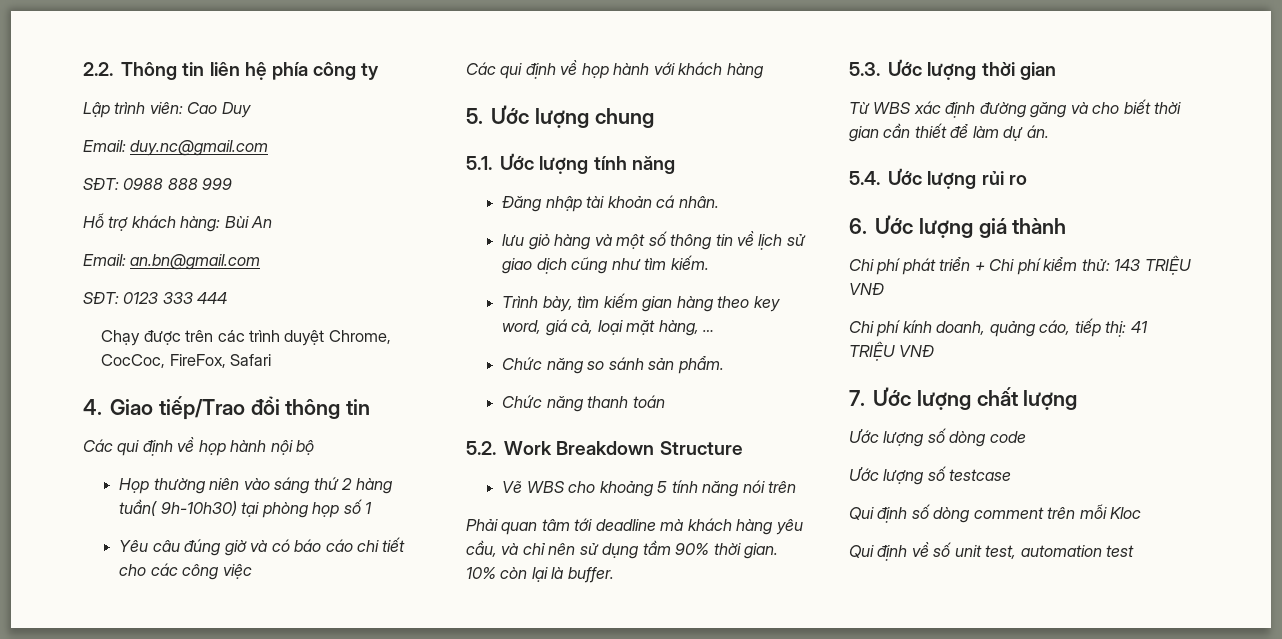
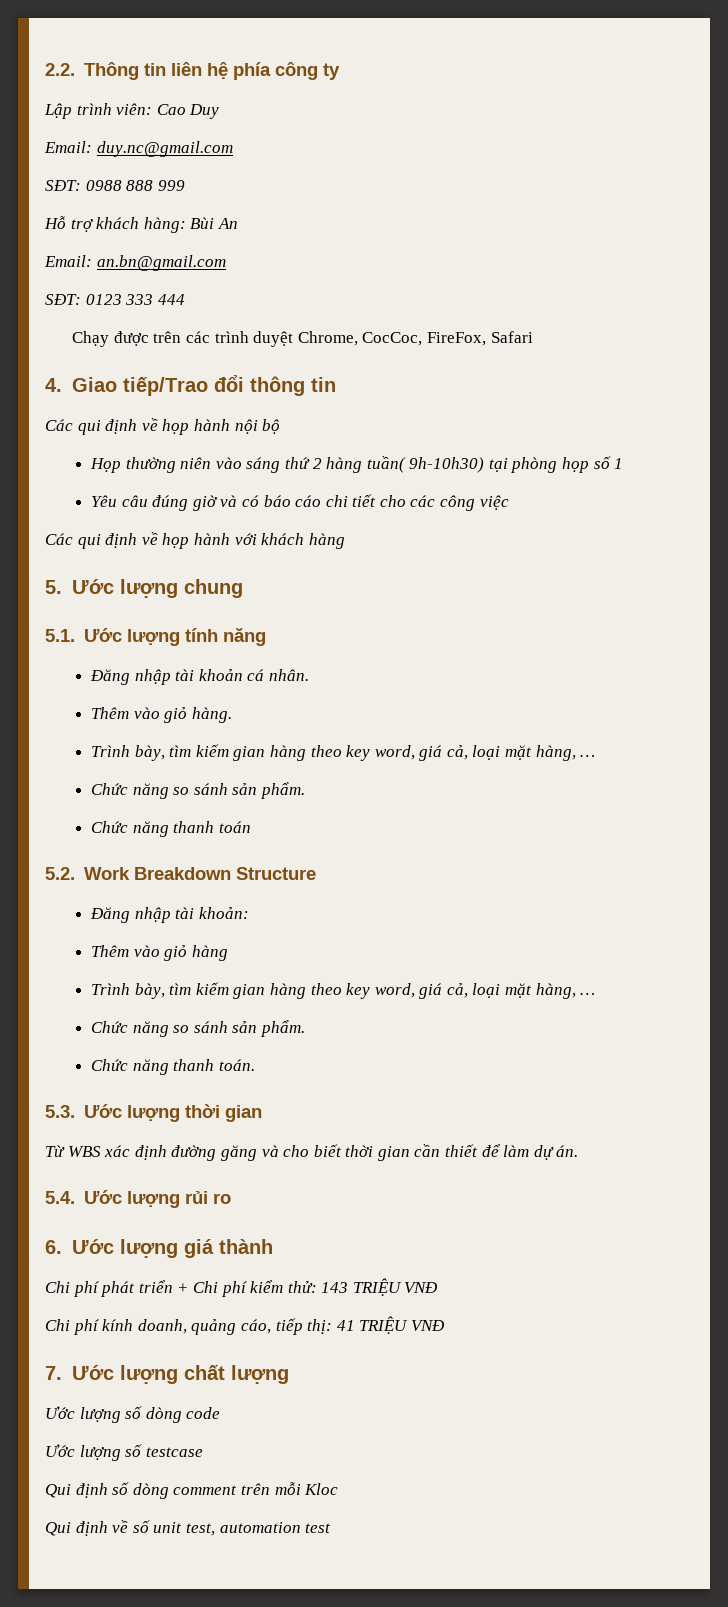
[502,231,806,250] [502,255,709,274] lưu giỏ hàng và một số thông tin về lịch sử giao dịch cũng như tìm kiếm. -> [90,707,232,723] Thêm vào giỏ hàng.
[502,480,796,497] [466,518,803,535] [466,540,779,559] [466,567,614,583] Vẽ WBS cho khoảng 5 tính năng nói trên // Phải quan tâm tới deadline mà khách hàng yêu cầu, và chỉ nên sử dụng tầm 90% thời gian. 10% còn lại là buffer. -> [89,907,249,923] [90,945,228,961] [90,982,596,999] [90,1020,305,1037] [90,1059,255,1075] Đăng nhập tài khoản: // Thêm vào giỏ hàng // Trình bày, tìm kiếm gian hàng theo key word, giá cả, loại mặt hàng, … // Chức năng so sánh sản phẩm. // Chức năng thanh toán.

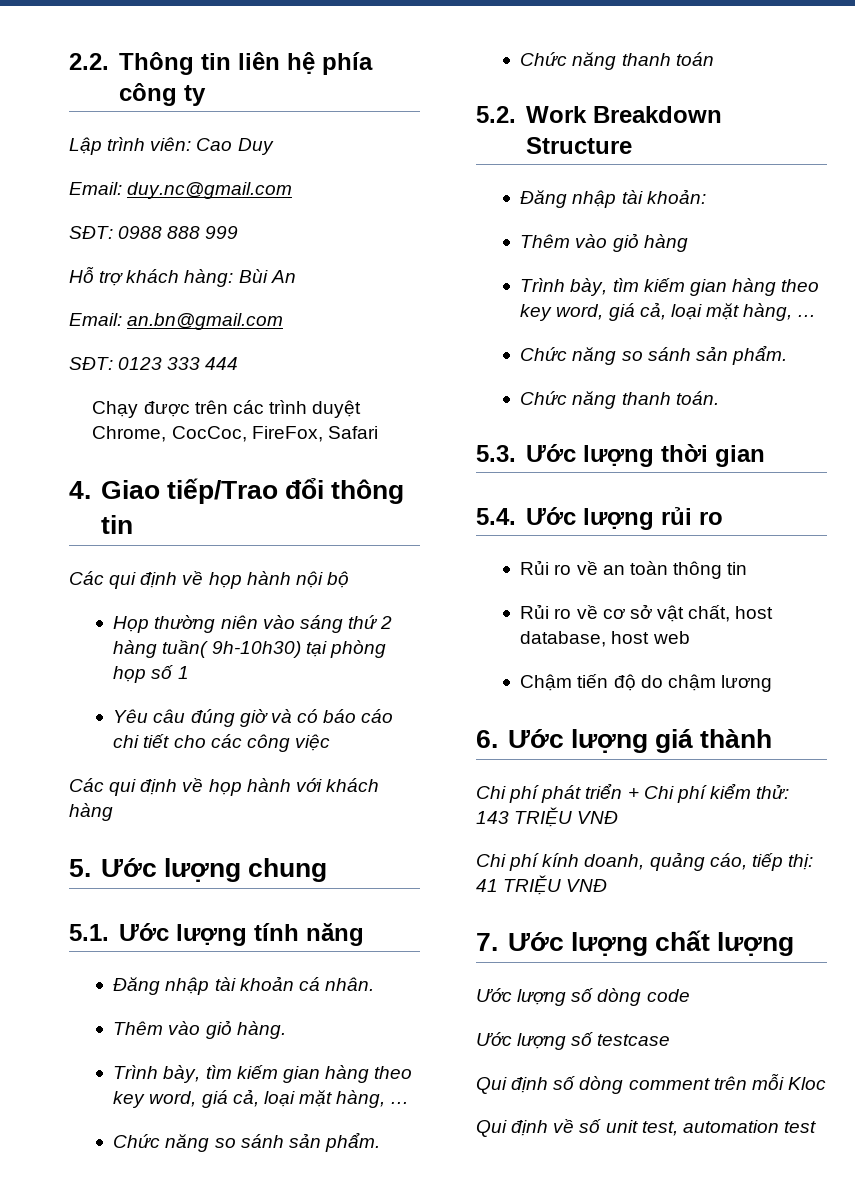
[45,1144,579,1161] // Từ WBS xác định đường găng và cho biết thời gian cần thiết để làm dự án. -> (765, 456) none
(231, 1198) none -> [520,560,748,579] [520,604,774,622] [520,631,690,647] [520,674,772,692] // Rủi ro về an toàn thông tin // Rủi ro về cơ sở vật chất, host database, host web // Chậm tiến độ do chậm lương

